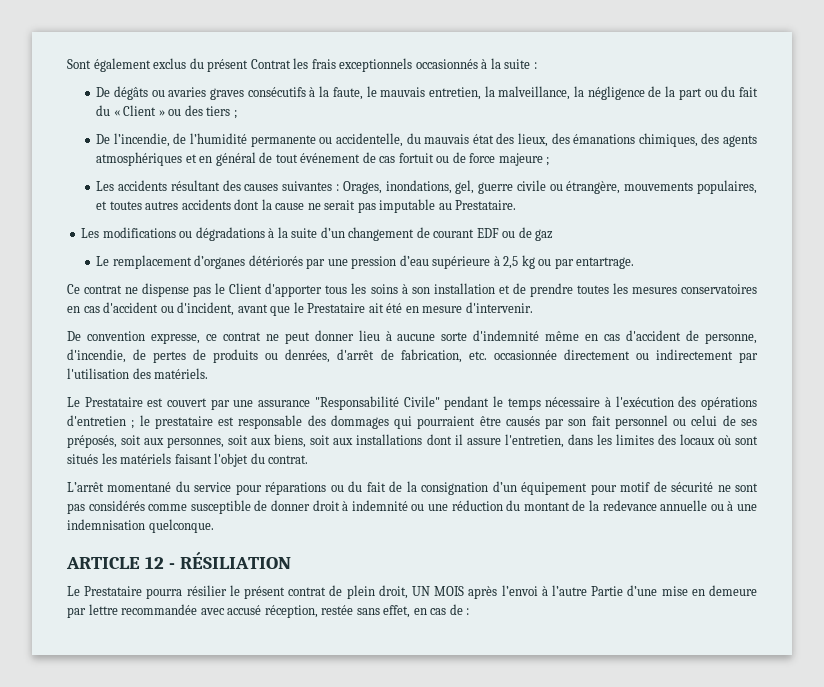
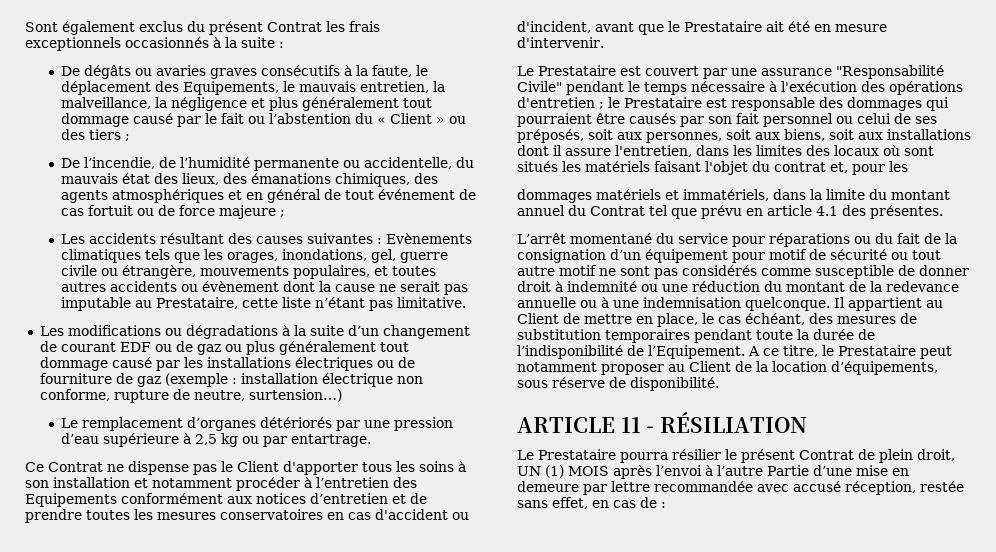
(377, 91) none -> [61,81,296,95] déplacement des Equipements, le
[648,86,759,100] de la part ou du fait -> [251,97,433,111] [61,113,352,127] et plus généralement tout dommage causé par le fait ou l’abstention
[342,181,382,194] Orages, -> [386,233,473,244] [61,249,279,263] Evènements climatiques tels que les orages,
(231, 204) none -> [181,281,280,292] ou évènement
[455,200,517,210] Prestataire. -> [156,297,467,311] Prestataire, cette liste n’étant pas limitative.
(554, 235) none -> [224,341,409,355] [39,357,415,371] [39,373,423,387] [39,389,342,403] ou plus généralement tout dommage causé par les installations électriques ou de fourniture de gaz (exemple : installation électrique non conforme, rupture de neutre, surtension…)
[84,285,123,294] contrat -> [48,462,103,472] Contrat
(510, 289) none -> [152,477,417,491] [25,493,406,507] notamment procéder à l’entretien des Equipements conformément aux notices d’entretien et
[67,330,758,344] [67,349,759,363] [67,368,209,379] // De convention expresse, ce contrat ne peut donner lieu à aucune sorte d'indemnité même en cas d'accident de personne, d'incendie, de pertes de produits ou denrées, d'arrêt de fabrication, etc. occasionnée directement ou indirectement par l'utilisation des matériels. -> (604, 42) none
[154,416,213,429] prestataire -> [624,97,702,108] Prestataire
[268,455,309,464] contrat. -> [774,161,908,175] [517,189,950,203] [517,205,943,219] contrat et, pour les // dommages matériels et immatériels, dans la limite du montant annuel du Contrat tel que prévu en article 4.1 des présentes.
(714, 487) none -> [891,250,941,260] [517,265,597,276] ou tout autre motif
(214, 526) none -> [834,297,943,311] [517,313,917,327] [517,329,875,343] [517,345,952,359] [517,361,938,375] [517,377,719,391] Il appartient au Client de mettre en place, le cas échéant, des mesures de substitution temporaires pendant toute la durée de l’indisponibilité de l’Equipement. A ce titre, le Prestataire peut notamment proposer au Client de la location d’équipements, sous réserve de disponibilité.
[144,556,164,569] 12 -> [620,417,641,433] 11
[288,587,327,596] contrat -> [799,450,854,460] Contrat
(430, 591) none -> [545,465,564,478] (1)

